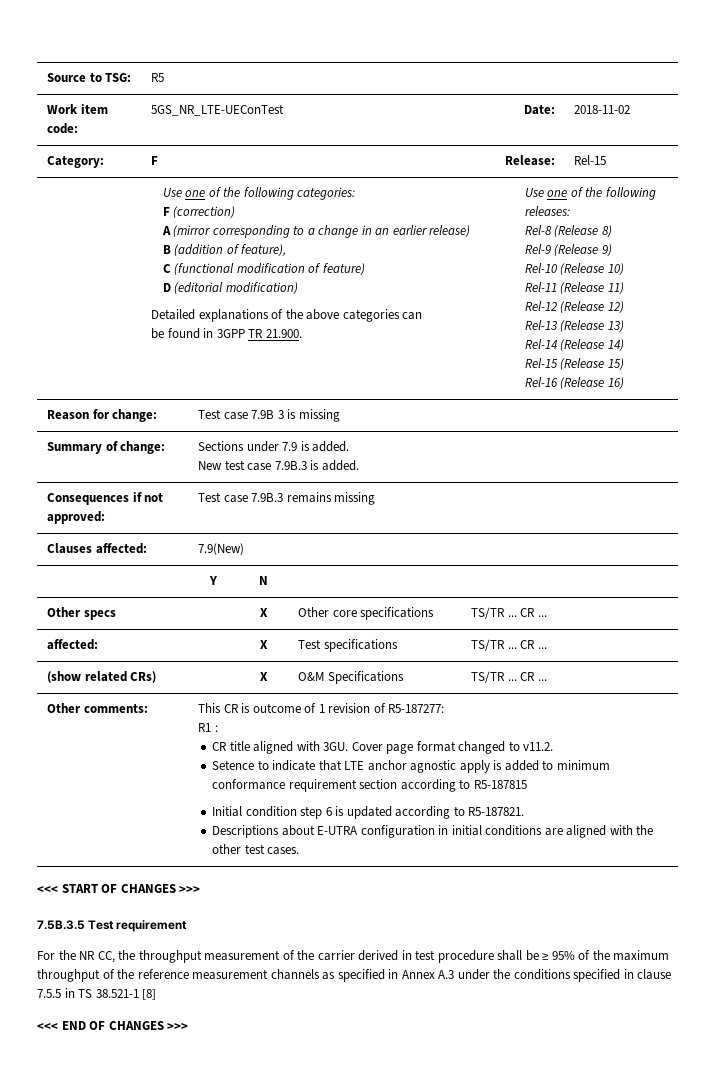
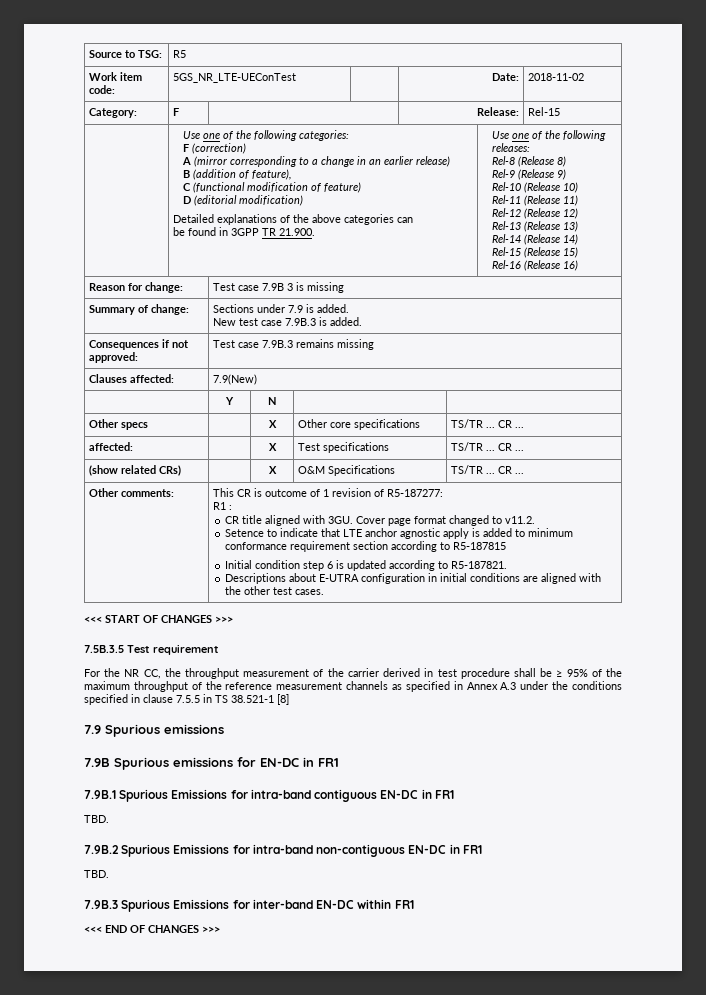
(157, 994) none -> [84,724,224,737] [84,757,339,770] [84,789,454,802] [84,815,109,823] [84,844,482,857] [84,870,109,878] [84,899,414,912] // 7.9 Spurious emissions // 7.9B Spurious emissions for EN-DC in FR1 // 7.9B.1 Spurious Emissions for intra-band contiguous EN-DC in FR1 // TBD. // 7.9B.2 Spurious Emissions for intra-band non-contiguous EN-DC in FR1 // TBD. // 7.9B.3 Spurious Emissions for inter-band EN-DC within FR1

